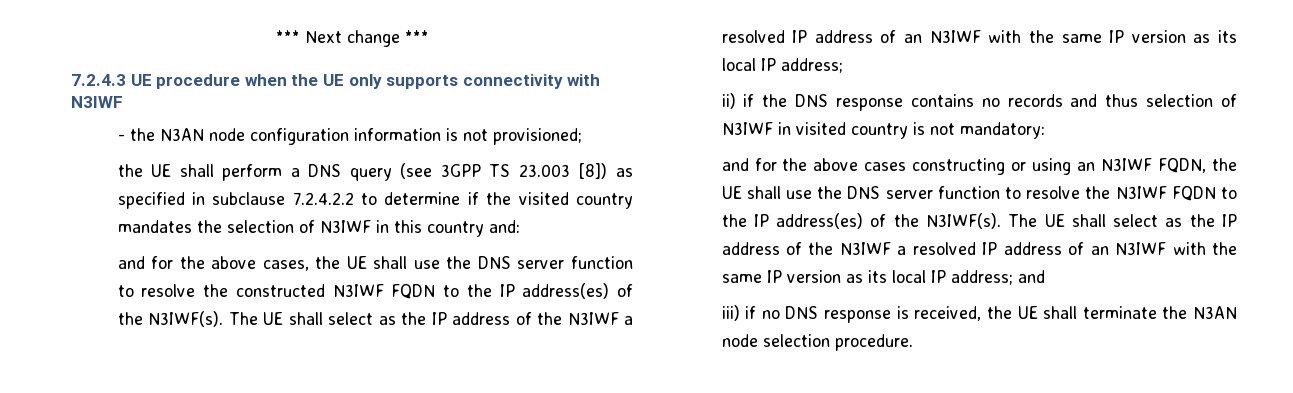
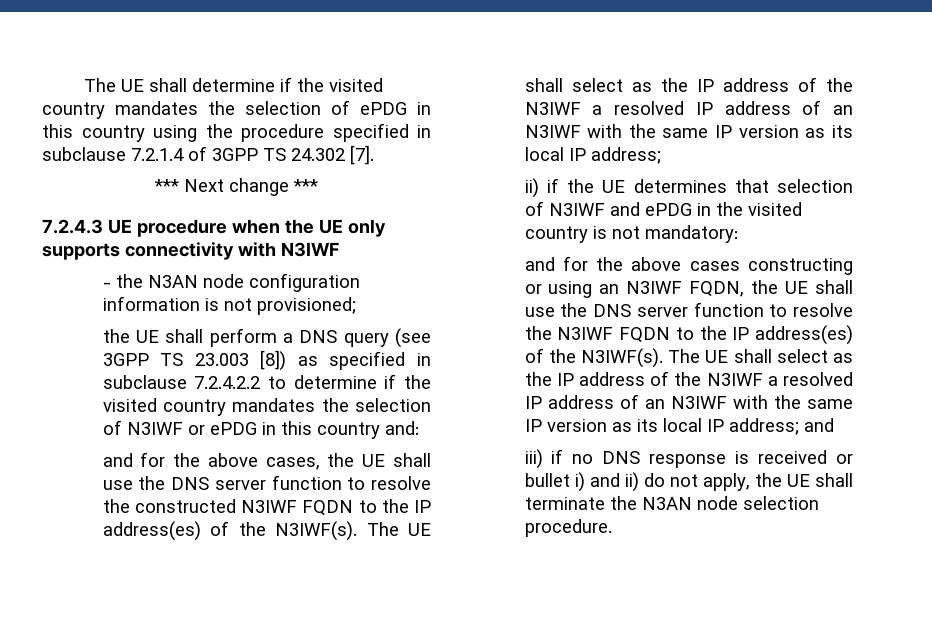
(275, 36) none -> [83,77,383,92] [42,100,431,119] [42,123,431,142] [42,145,374,165] The UE shall determine if the visited country mandates the selection of ePDG in this country using the procedure specified in subclause 7.2.1.4 of 3GPP TS 24.302 [7]. //
(371, 226) none -> [187,422,257,435] or ePDG
[795,94,1237,111] [721,122,791,135] DNS response contains no records and thus selection of N3IWF in -> [602,179,853,193] [524,201,743,216] UE determines that selection of N3IWF and ePDG in the
[914,306,982,321] received, -> [758,450,853,464] [524,472,750,492] received or bullet i) and ii) do not apply,

